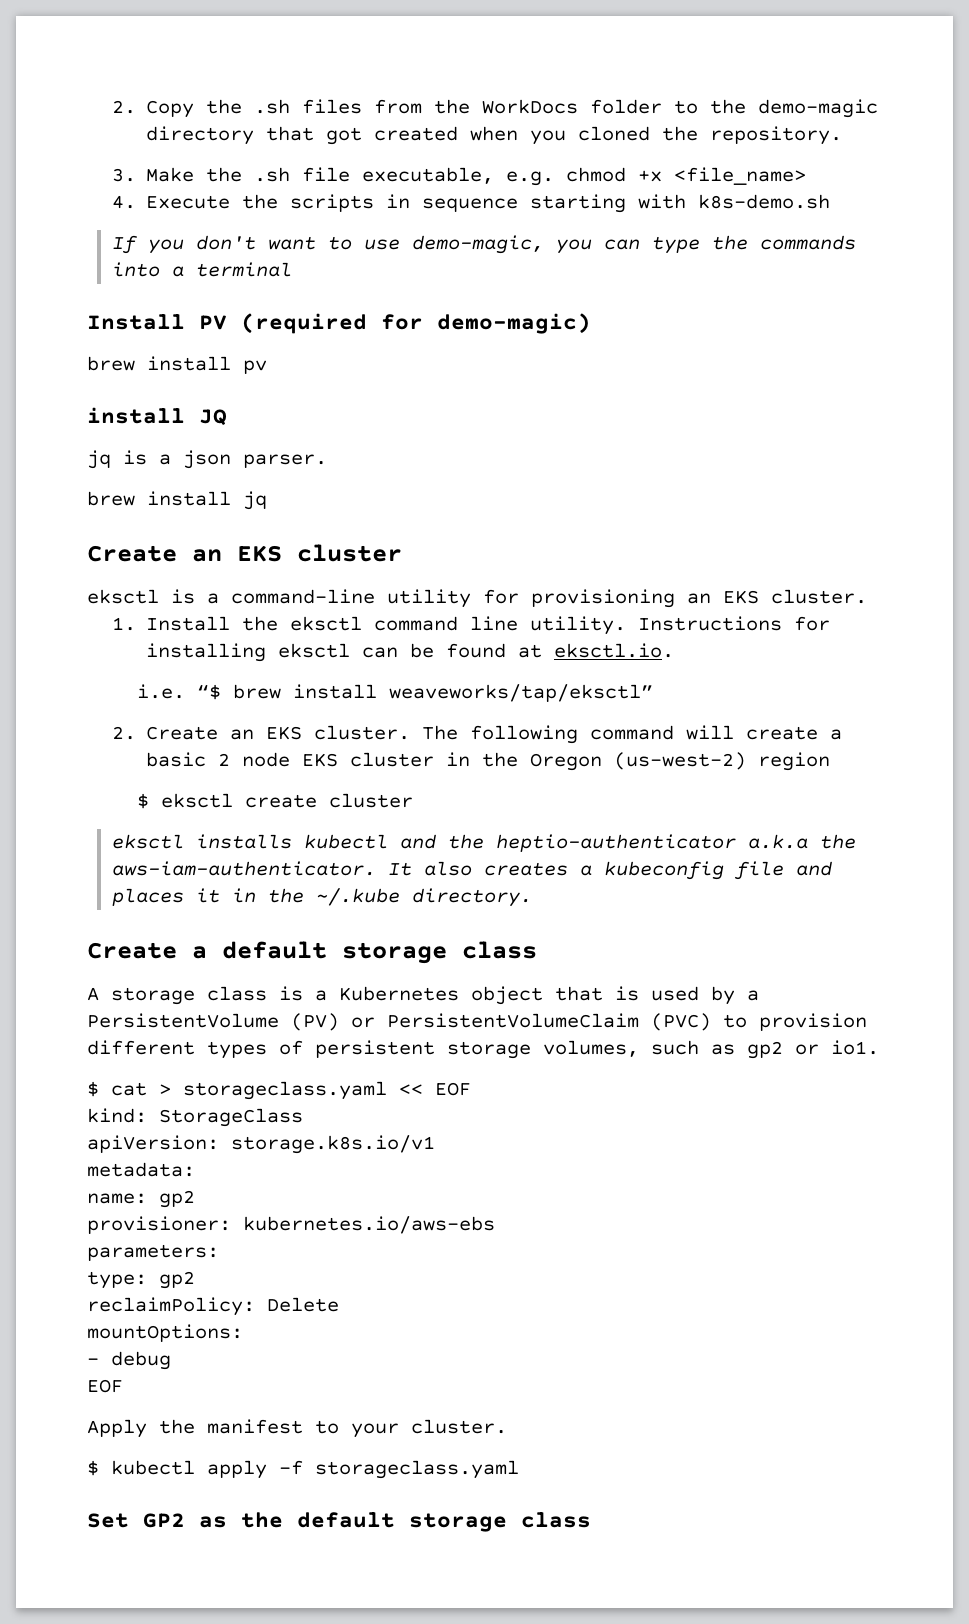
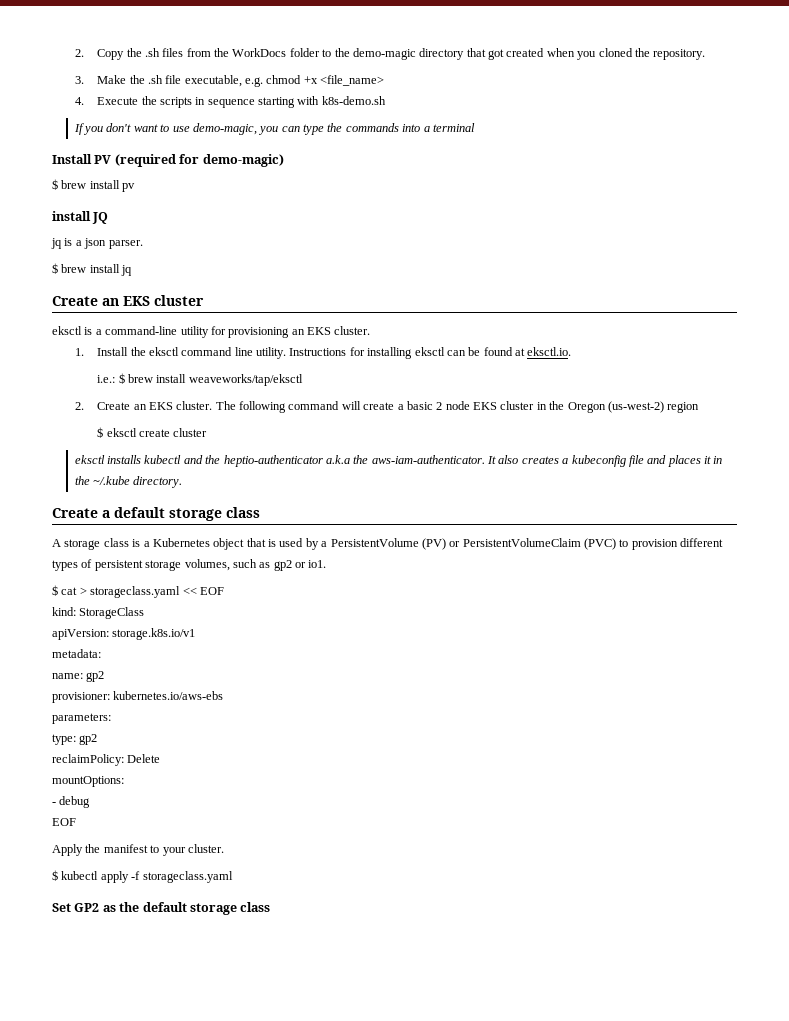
(591, 323) none -> [52,179,58,190] $
(327, 461) none -> [52,263,58,274] $
[136,684,653,702] i.e. “$ brew install weaveworks/tap/eksctl” -> [97,373,303,386] i.e.: $ brew install weaveworks/tap/eksctl

